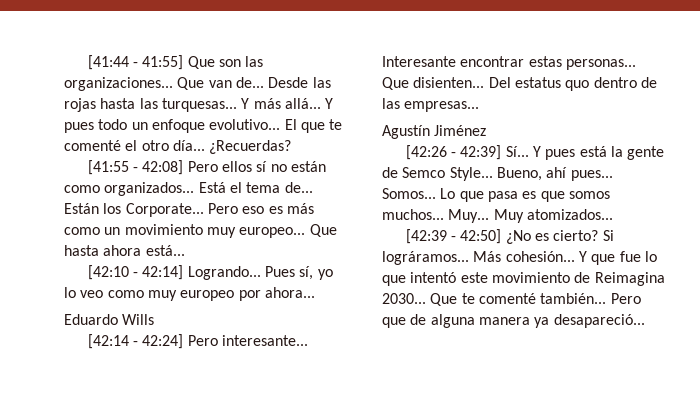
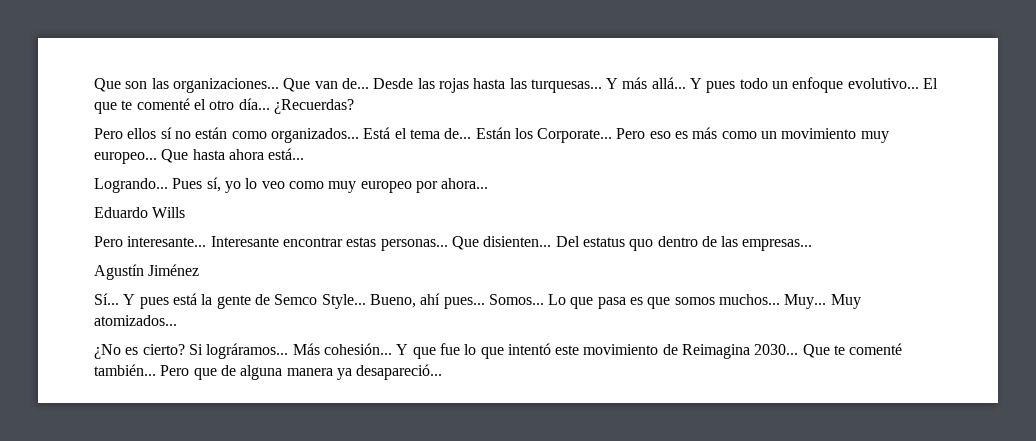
[87,55,184,70] [41:44 - 41:55] -> (94, 85) none
[87,160,184,175] [41:55 - 42:08] -> (354, 106) none
[87,265,184,280] [42:10 - 42:14] -> (305, 154) none
[87,334,184,349] [42:14 - 42:24] -> (186, 212) none
[405,145,502,160] [42:26 - 42:39] -> (200, 270) none
[405,229,502,244] [42:39 - 42:50] -> (177, 320) none

